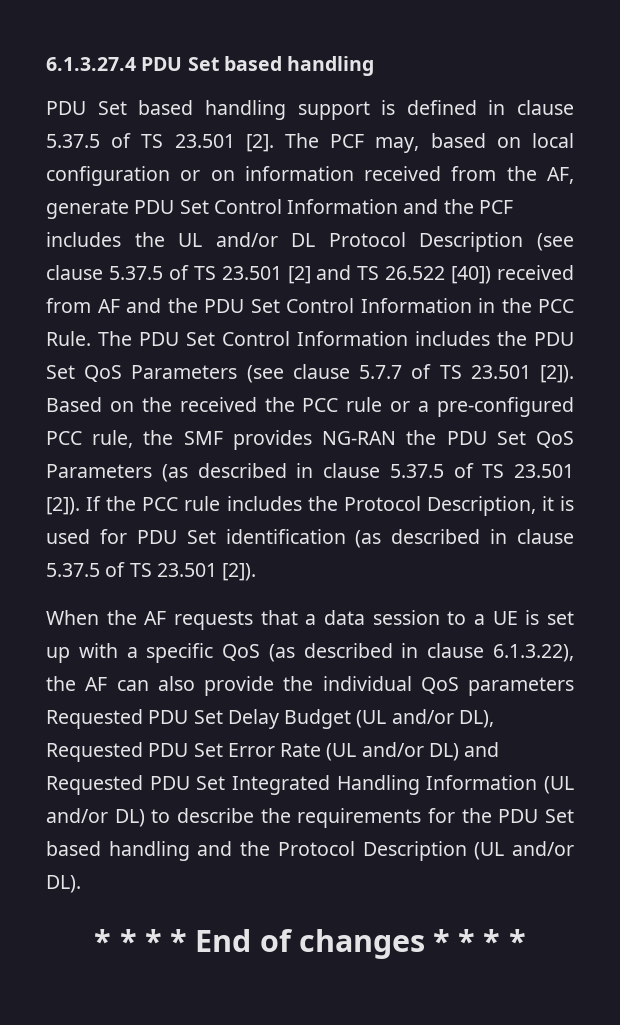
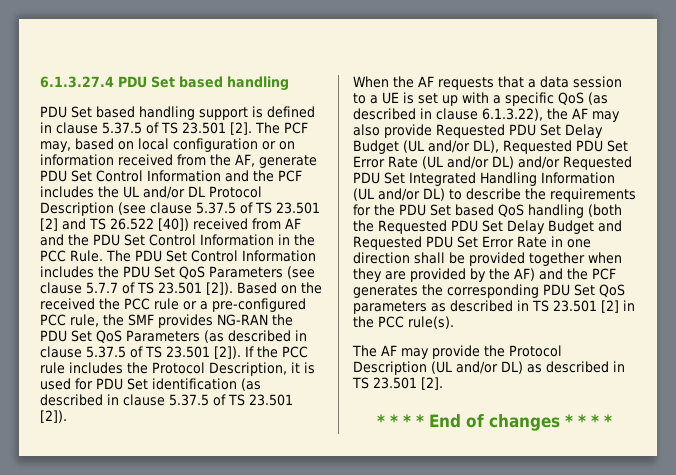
[116,680,149,691] can -> [592,111,620,122] may
[283,676,574,696] the individual QoS parameters -> (432, 131) none
[464,742,500,757] and -> [518,156,560,169] and/or
[108,841,233,861] handling and -> [498,204,622,218] [353,220,622,234] [353,236,591,250] [353,252,622,266] [353,268,616,282] [353,284,625,298] [353,300,635,314] [353,316,454,329] [352,345,480,359] QoS handling (both the Requested PDU Set Delay Budget and Requested PDU Set Error Rate in one direction shall be provided together when they are provided by the AF) and the PCF generates the corresponding PDU Set QoS parameters as described in TS 23.501 [2] in the PCC rule(s). // The AF may provide
[46,875,81,893] DL). -> [501,361,625,374] [352,377,443,390] DL) as described in TS 23.501 [2].

